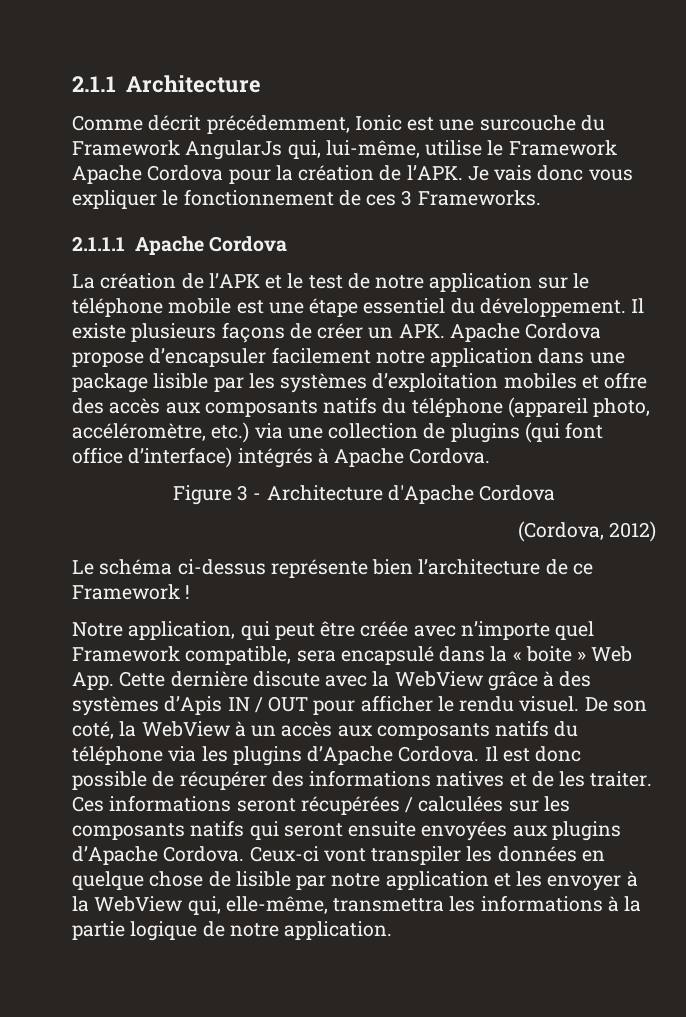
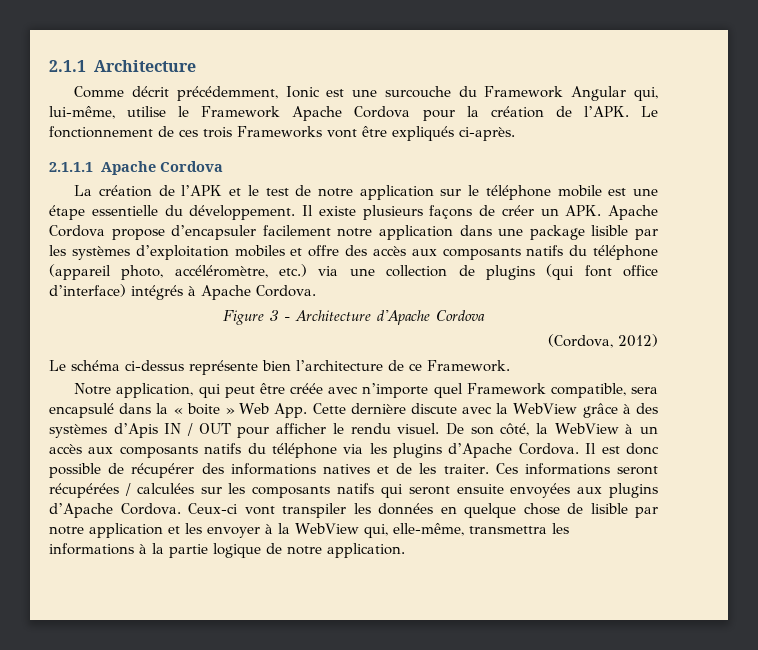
[185,140,283,160] AngularJs -> [571,86,627,101] Angular
[467,165,633,181] [72,189,541,209] Je vais donc vous expliquer le fonctionnement de ces 3 Frameworks. -> [641,106,658,117] [49,126,515,141] Le fonctionnement de ces trois Frameworks vont être expliqués ci-après.
[363,298,446,314] essentiel -> [91,205,158,216] essentielle
[72,584,191,600] Framework ! -> [427,360,510,372] Framework.
[72,721,114,739] coté, -> [500,423,530,436] côté,

